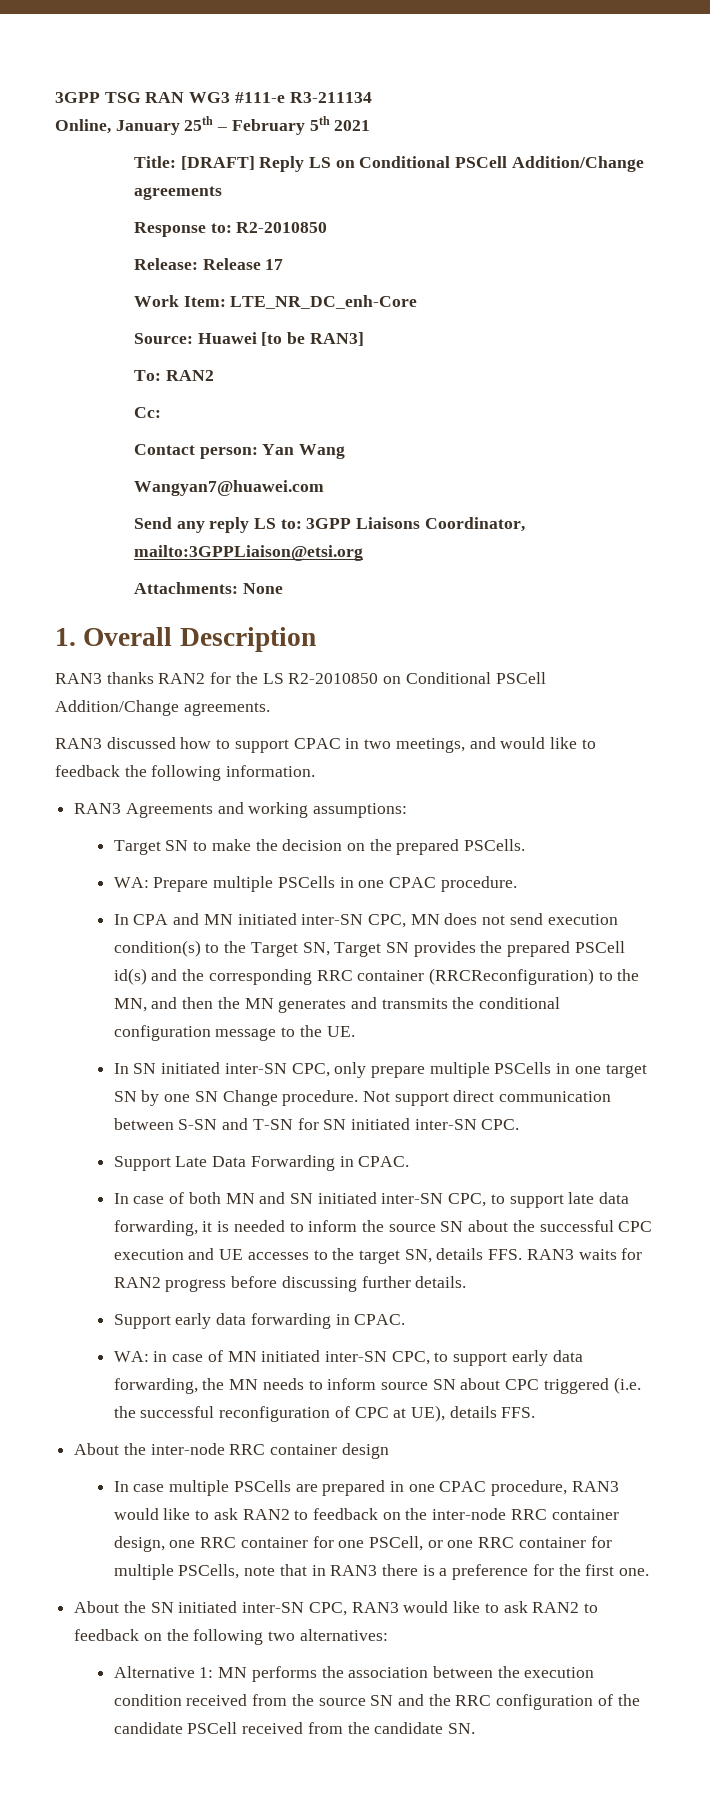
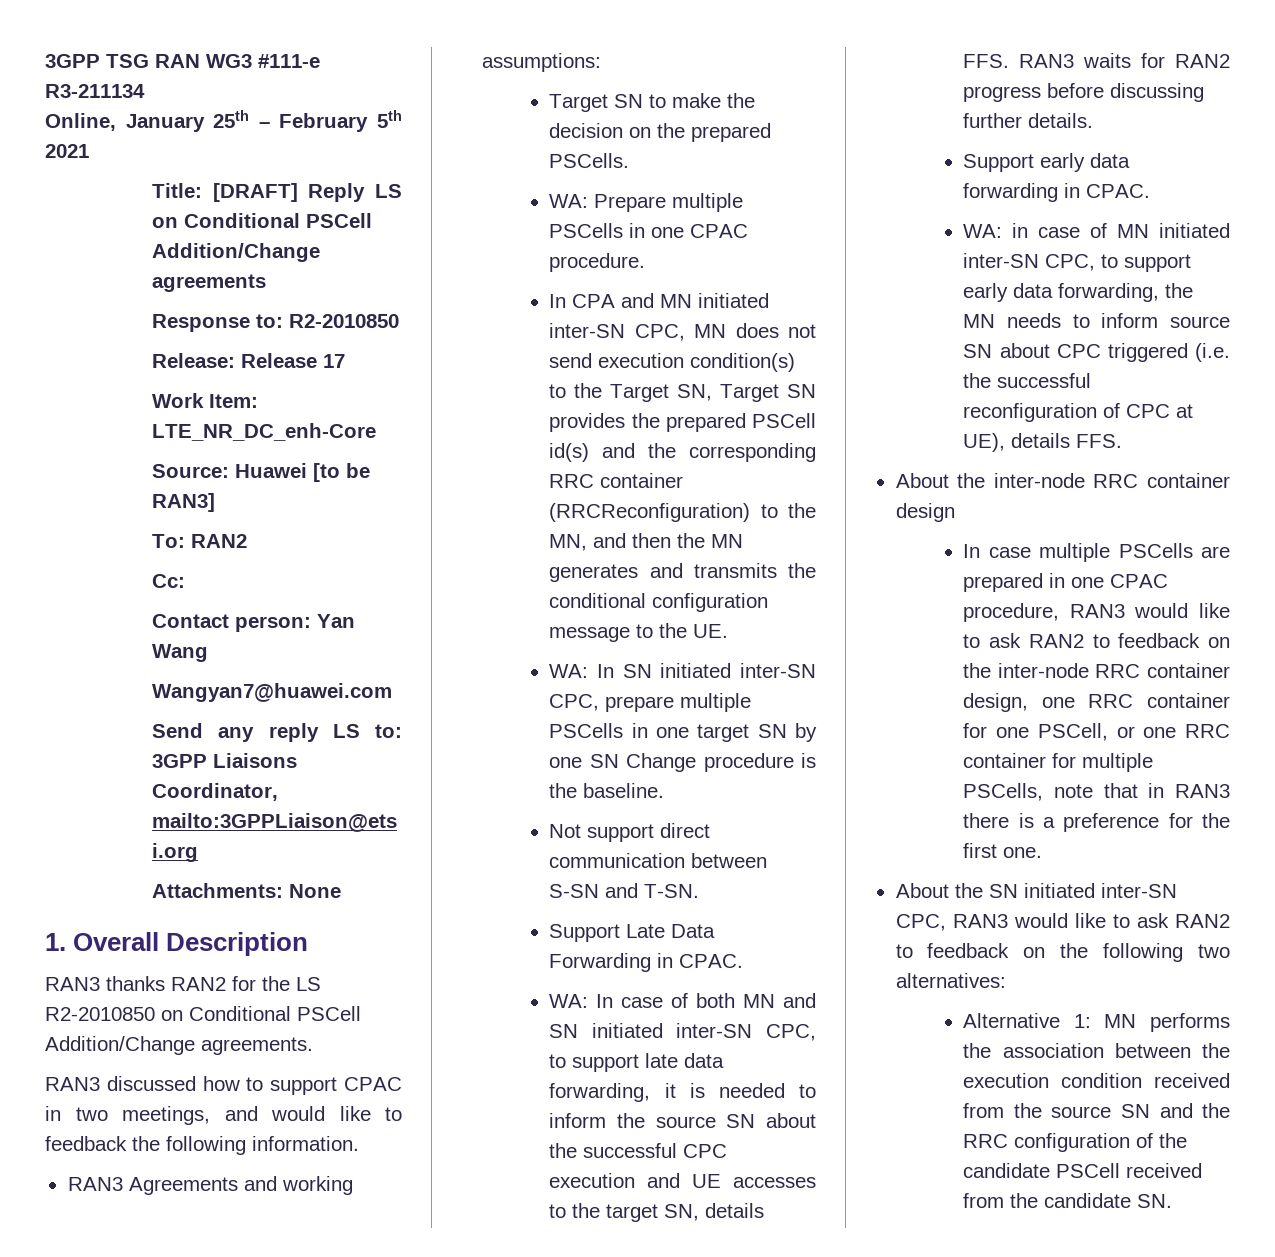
(355, 1031) none -> [549,664,589,678] WA:
[334,1062,367,1078] only -> (600, 702) none
[282,1090,359,1106] procedure. -> [703,753,816,772] [549,783,665,798] procedure is the baseline. //
[252,1118,520,1130] T-SN for SN initiated inter-SN CPC. -> [644,884,700,898] T-SN.
(410, 1161) none -> [549,994,589,1008] WA:

